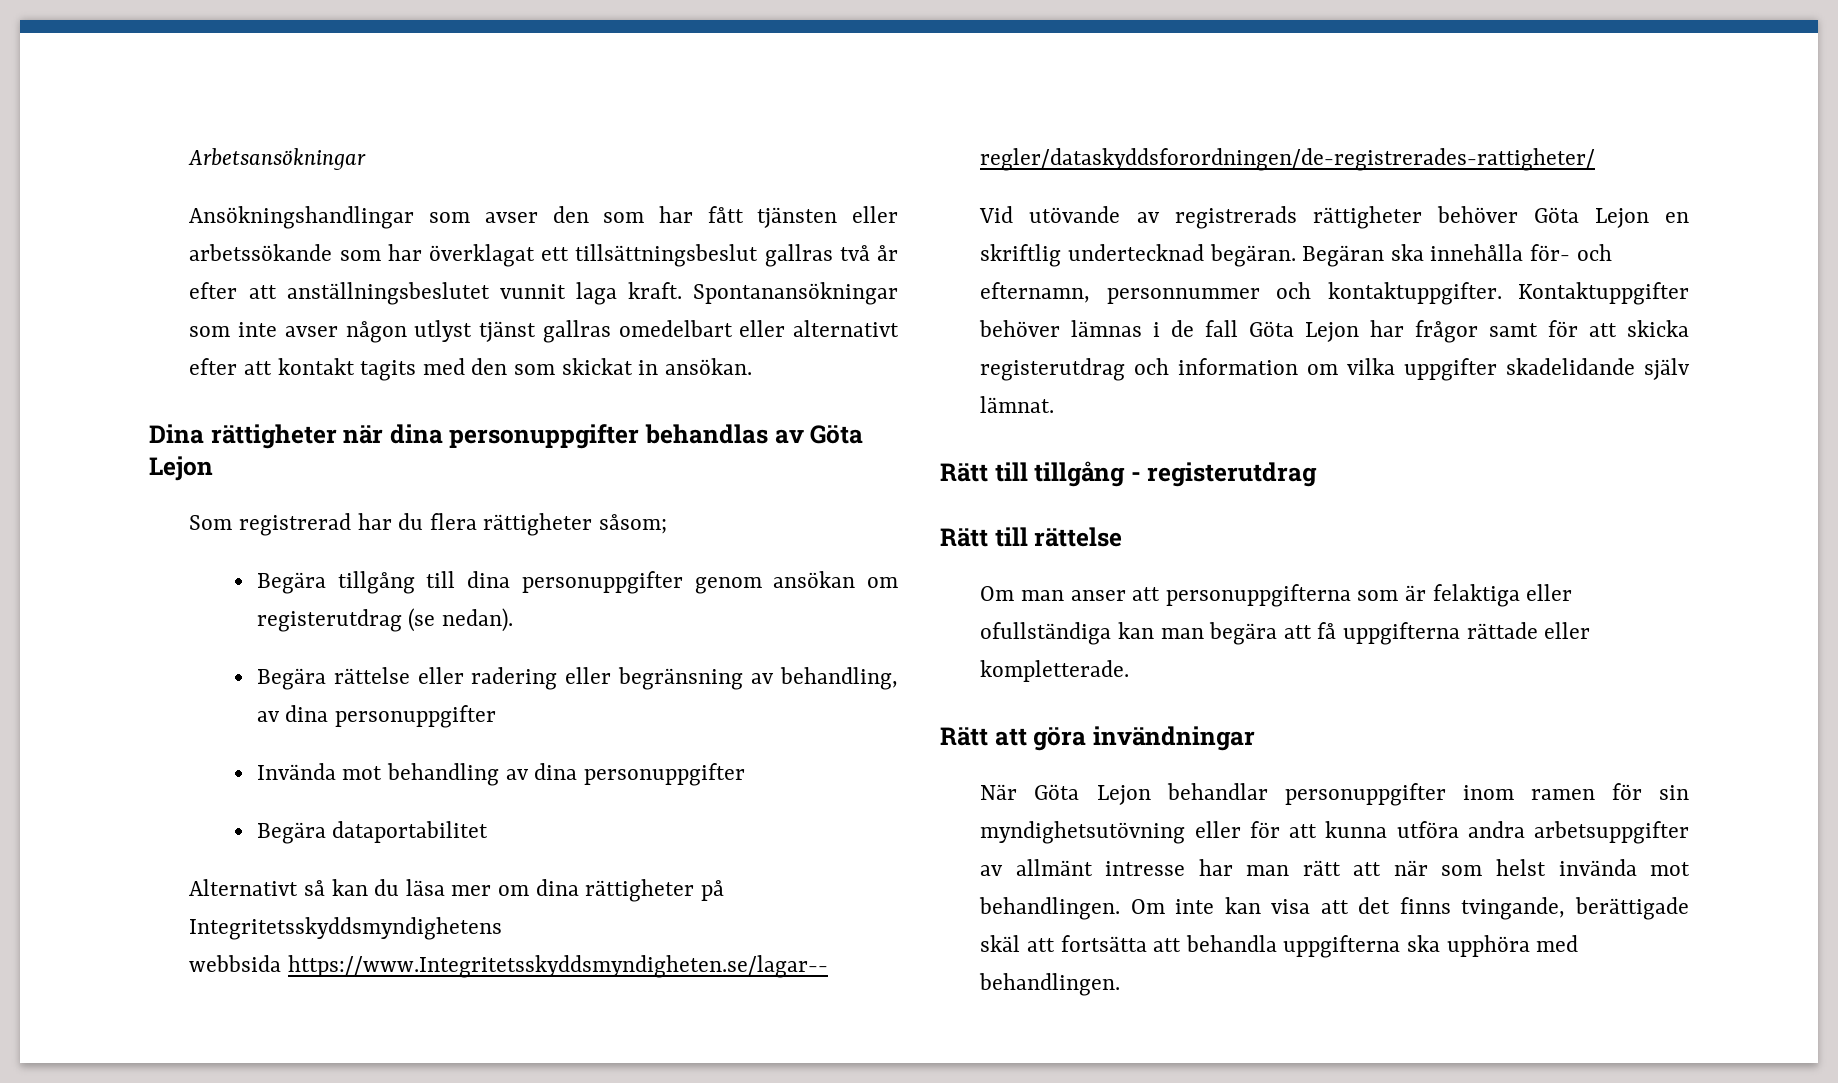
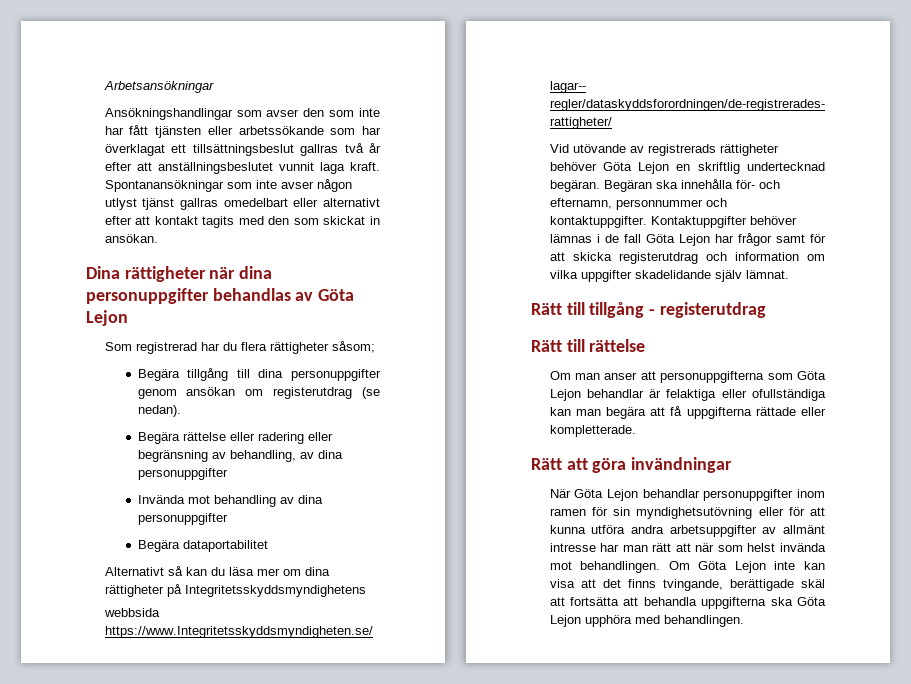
(645, 217) none -> [358,108,380,117] inte
(1399, 595) none -> [797,371,826,380] [549,389,644,401] Göta Lejon behandlar
(1165, 906) none -> [698,561,766,573] Göta Lejon
(1441, 943) none -> [797,597,826,606] [549,615,581,627] Göta Lejon

